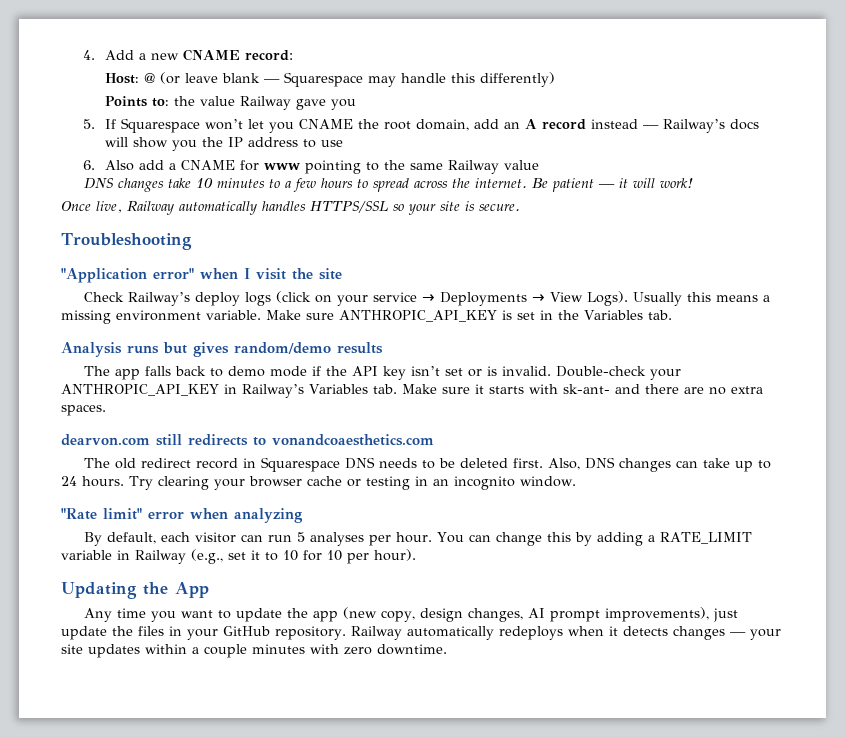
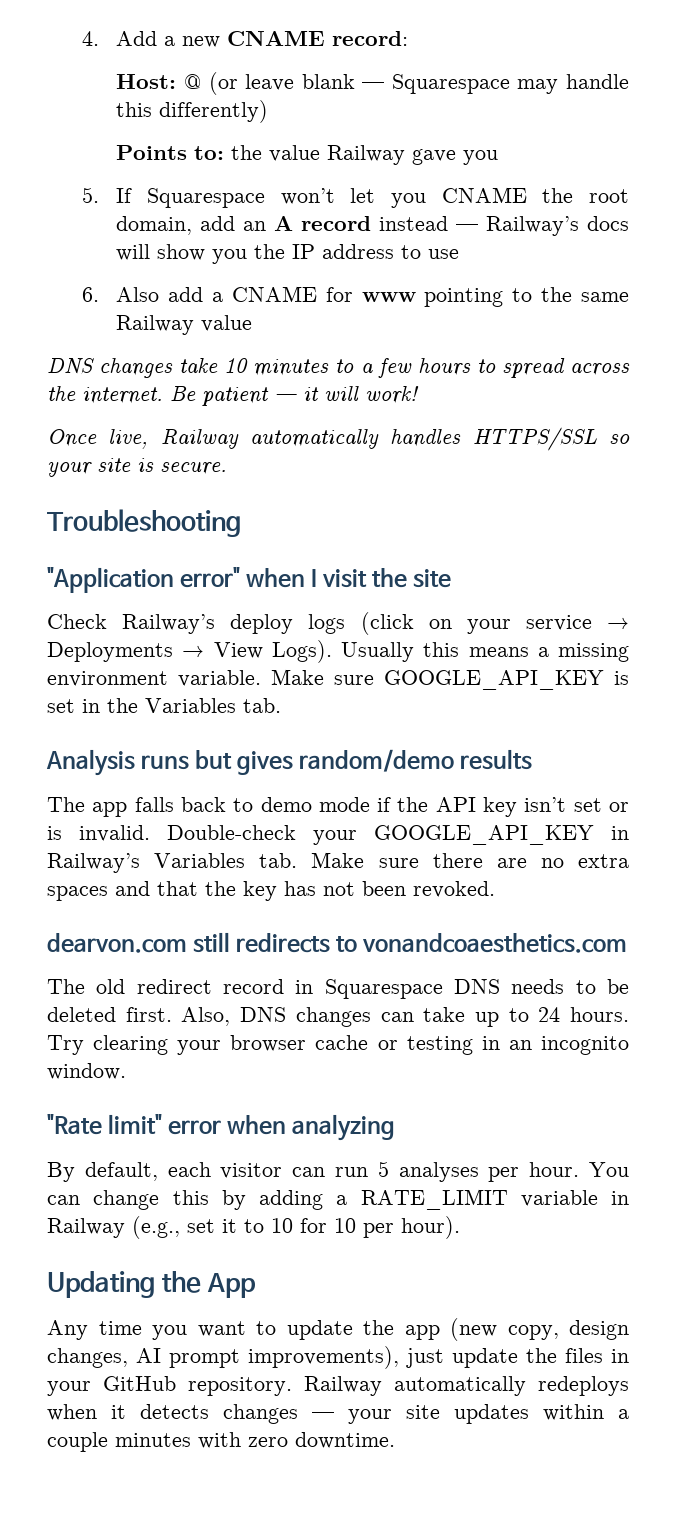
[339,310,497,322] ANTHROPIC_API_KEY -> [384,670,604,690] GOOGLE_API_KEY
[61,384,219,396] ANTHROPIC_API_KEY -> [374,825,594,845] GOOGLE_API_KEY
[474,384,763,395] [61,404,106,416] it starts with sk-ant- and there are no extra spaces. -> [432,853,629,868] [47,881,495,901] there are no extra spaces and that the key has not been revoked.

